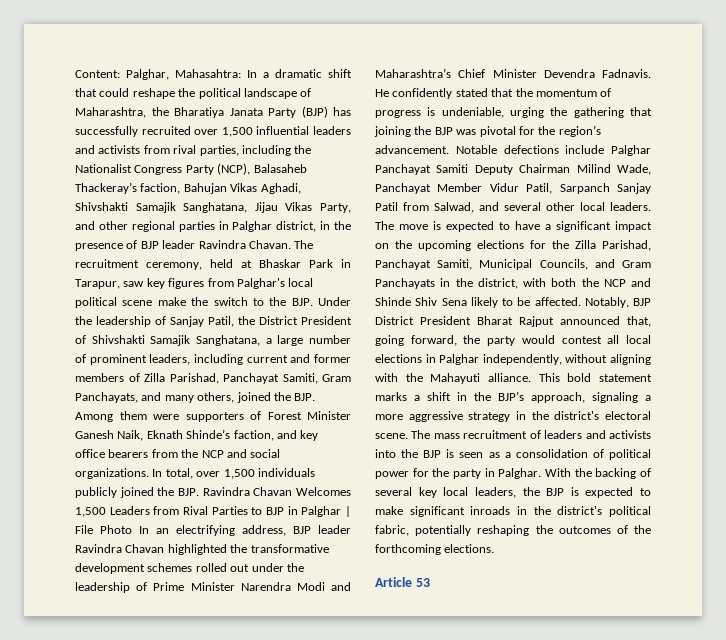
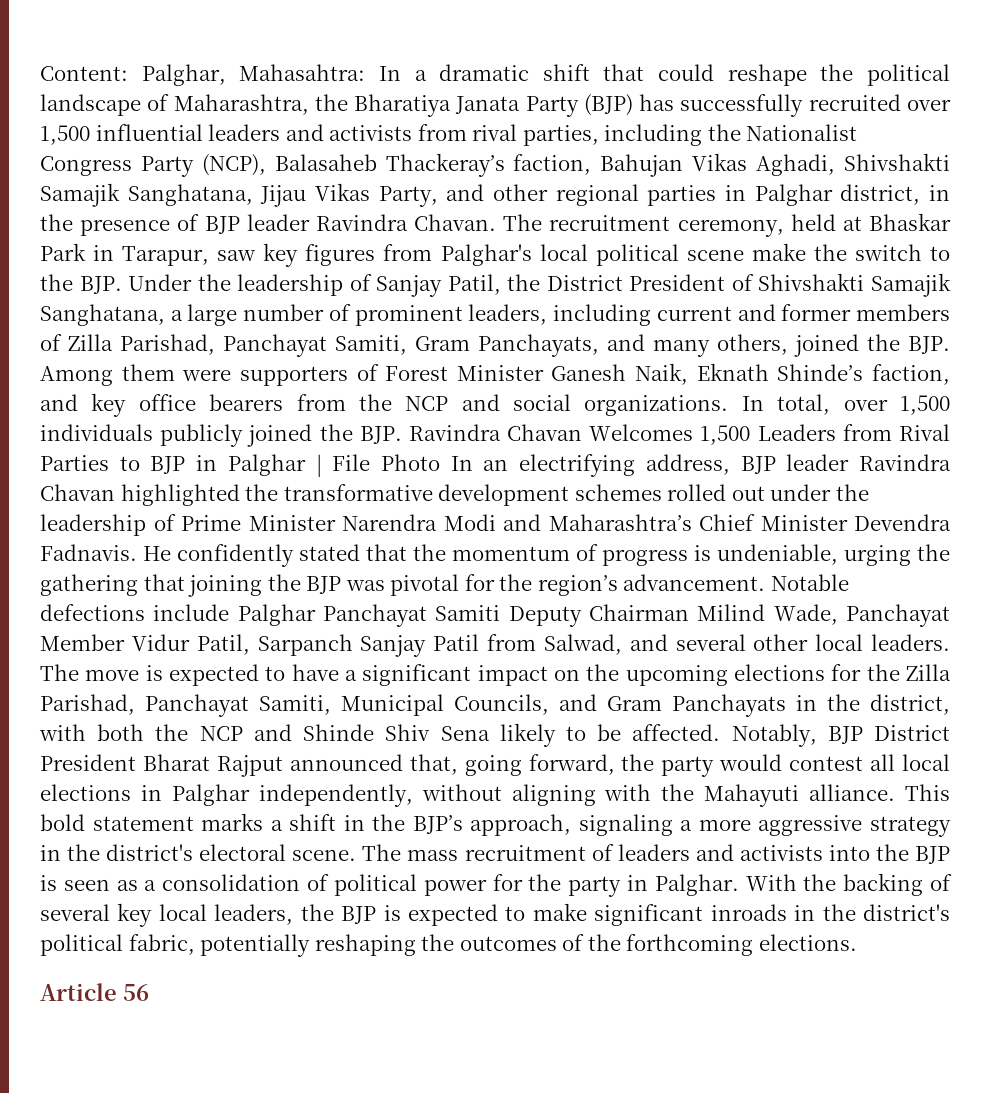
[415,578,430,587] 53 -> [123,984,149,1001] 56

